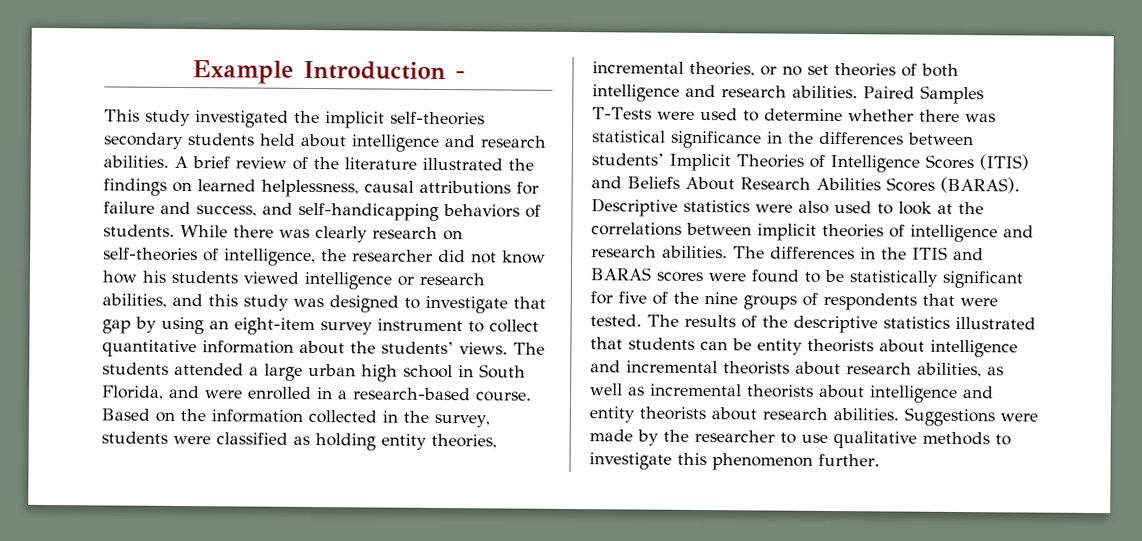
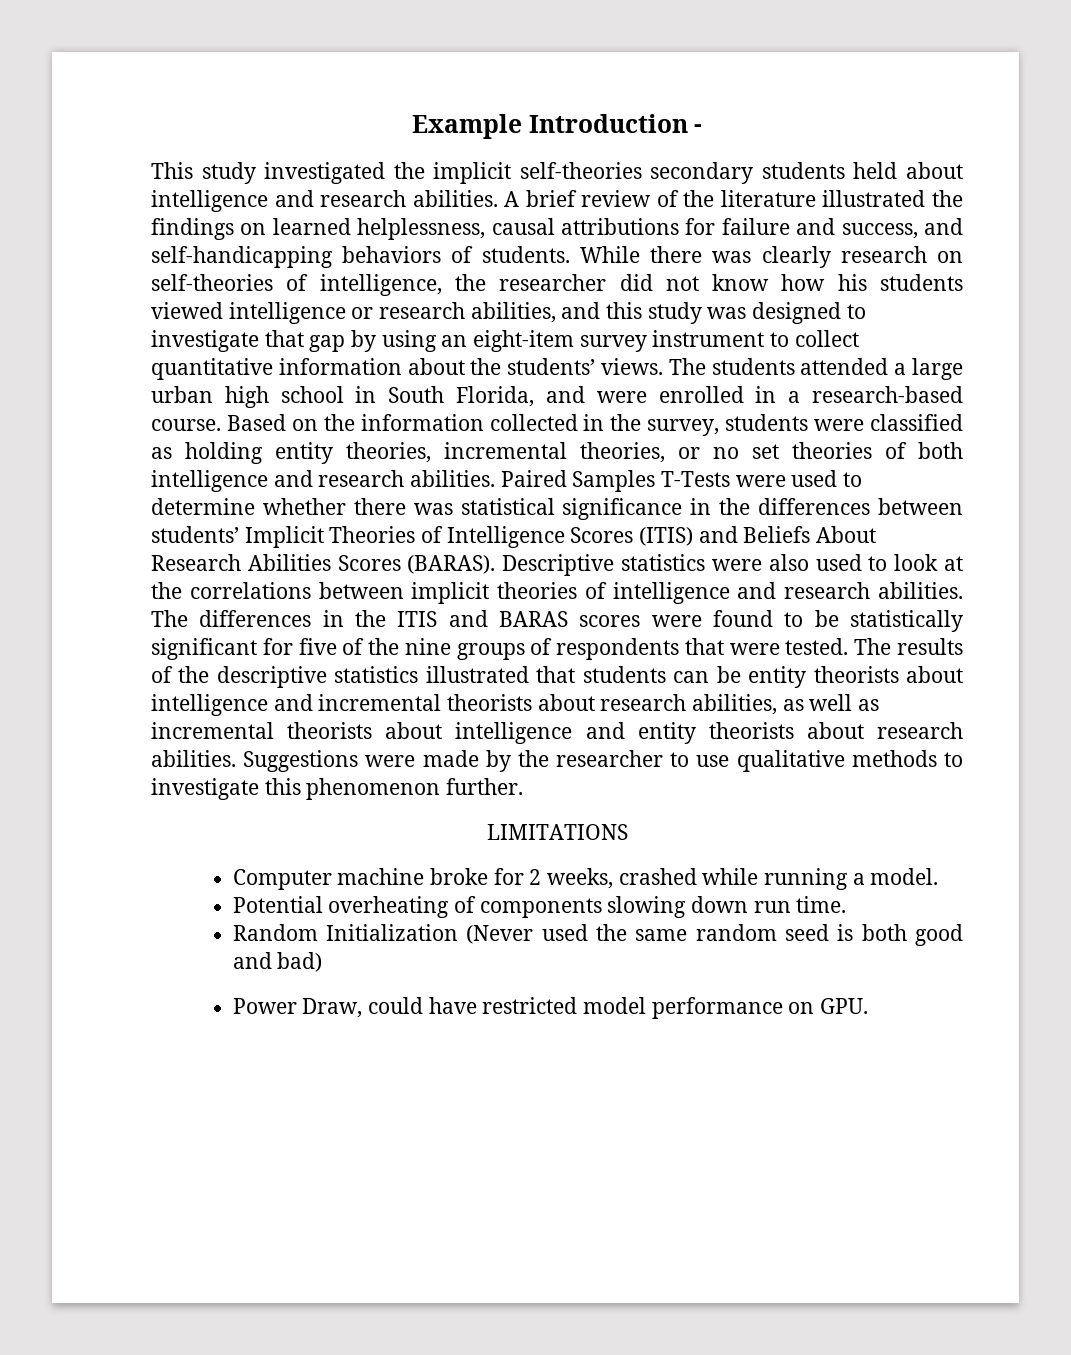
(880, 460) none -> [486,824,628,840] [232,868,939,890] [232,896,847,918] [232,924,963,946] [232,952,323,972] [232,997,869,1019] // LIMITATIONS // Computer machine broke for 2 weeks, crashed while running a model. // Potential overheating of components slowing down run time. // Random Initialization (Never used the same random seed is both good and bad) // Power Draw, could have restricted model performance on GPU.

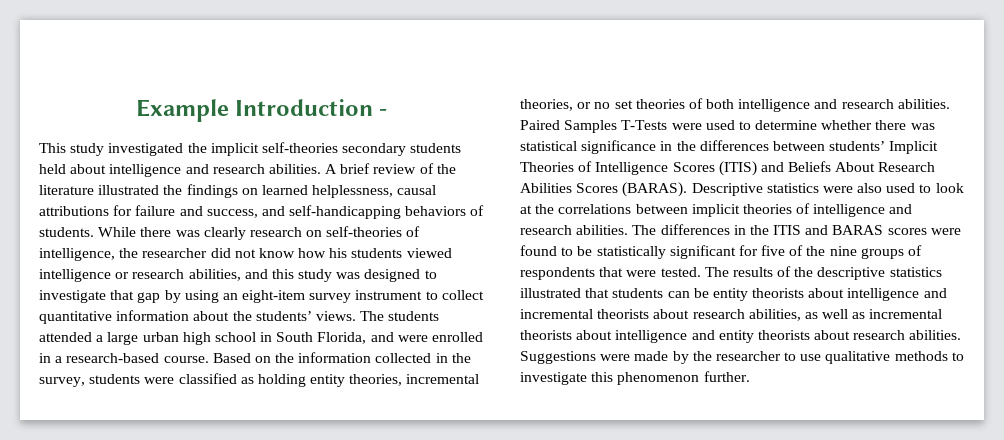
[486,824,628,840] [232,868,939,890] [232,896,847,918] [232,924,963,946] [232,952,323,972] [232,997,869,1019] // LIMITATIONS // Computer machine broke for 2 weeks, crashed while running a model. // Potential overheating of components slowing down run time. // Random Initialization (Never used the same random seed is both good and bad) // Power Draw, could have restricted model performance on GPU. -> (750, 376) none

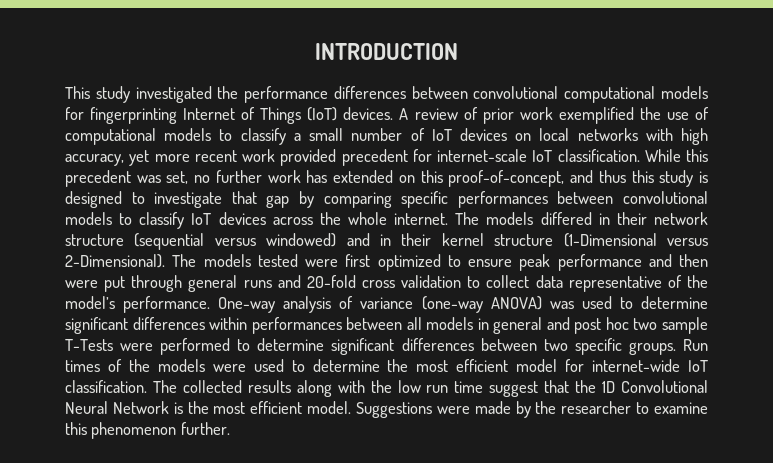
[135,99,388,122] Example Introduction - -> [315,43,458,60] INTRODUCTION
[210,142,462,156] [39,163,456,177] [39,184,437,198] [39,205,485,219] [39,226,421,240] [39,248,452,261] [39,269,268,282] implicit self-theories secondary students held about intelligence and research abilities. A brief review of the literature illustrated the findings on learned helplessness, causal attributions for failure and success, and self-handicapping behaviors of students. While there was clearly research on self-theories of intelligence, the researcher did not know how his students viewed intelligence or research abilities, and -> [244,86,708,103] [65,107,710,124] [65,128,708,145] [65,149,708,166] [65,170,626,187] performance differences between convolutional computational models for fingerprinting Internet of Things (IoT) devices. A review of prior work exemplified the use of computational models to classify a small number of IoT devices on local networks with high accuracy, yet more recent work provided precedent for internet-scale IoT classification. While this precedent was set, no further work has extended on this proof-of-concept, and thus
[336,272,361,279] was -> [698,171,708,183] is
[184,290,484,303] [39,310,440,324] [39,332,484,345] [39,352,471,363] [39,373,480,387] [520,98,950,112] [520,120,935,133] [520,140,939,154] [520,161,936,176] [520,182,964,197] [520,203,913,217] [520,224,961,235] [520,245,923,259] [520,266,942,280] [520,288,947,301] [520,309,943,321] [520,330,962,343] using an eight-item survey instrument to collect quantitative information about the students’ views. The students attended a large urban high school in South Florida, and were enrolled in a research-based course. Based on the information collected in the survey, students were classified as holding entity theories, incremental theories, or no set theories of both intelligence and research abilities. Paired Samples T-Tests were used to determine whether there was statistical significance in the differences between students’ Implicit Theories of Intelligence Scores (ITIS) and Beliefs About Research Abilities Scores (BARAS). Descriptive statistics were also used to look at the correlations between implicit theories of intelligence and research abilities. The differences in the ITIS and BARAS scores were found to be statistically significant for five of the nine groups of respondents that were tested. The results of the descriptive statistics illustrated that students can be entity theorists about intelligence and incremental theorists about research abilities, as well as incremental theorists about intelligence and entity theorists about research abilities. -> [323,191,709,208] [65,212,708,229] [65,233,708,250] [65,254,708,271] [65,275,708,292] [65,296,708,313] [65,317,709,334] [65,338,708,355] [65,359,709,372] [65,380,709,397] [65,401,352,414] comparing specific performances between convolutional models to classify IoT devices across the whole internet. The models differed in their network structure (sequential versus windowed) and in their kernel structure (1-Dimensional versus 2-Dimensional). The models tested were first optimized to ensure peak performance and then were put through general runs and 20-fold cross validation to collect data representative of the model’s performance. One-way analysis of variance (one-way ANOVA) was used to determine significant differences within performances between all models in general and post hoc two sample T-Tests were performed to determine significant differences between two specific groups. Run times of the models were used to determine the most efficient model for internet-wide IoT classification. The collected results along with the low run time suggest that the 1D Convolutional Neural Network is the most efficient model.
[800,351,964,364] [520,372,587,385] use qualitative methods to investigate -> [654,402,708,414] examine

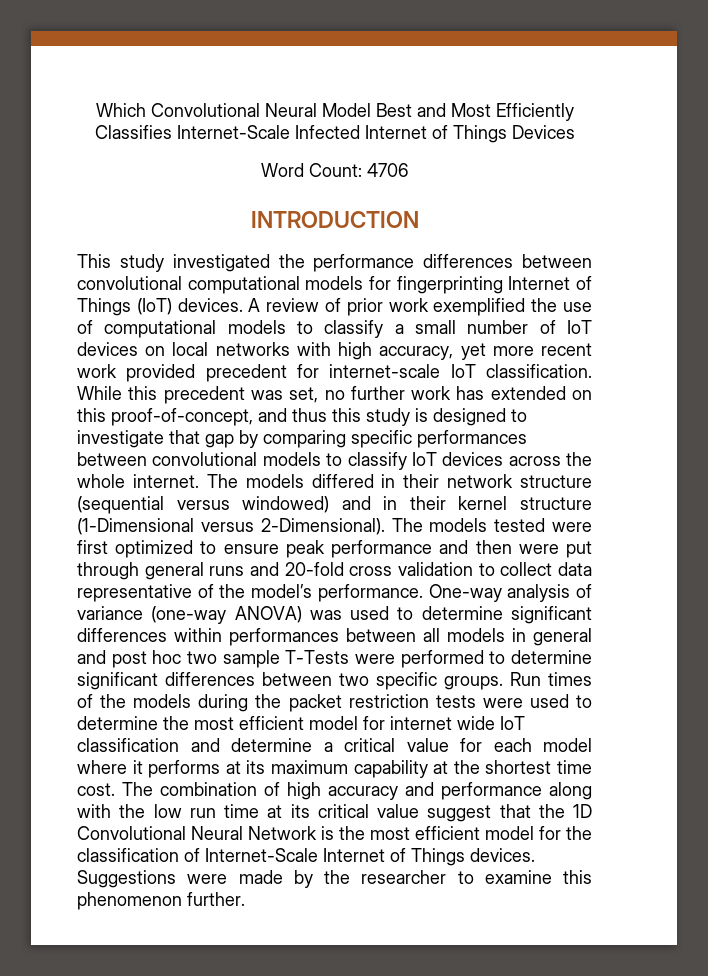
(315, 51) none -> [95,103,574,121] [94,125,575,143] [260,163,409,177] Which Convolutional Neural Model Best and Most Efficiently Classifies Internet-Scale Infected Internet of Things Devices // Word Count: 4706 //
(205, 365) none -> [198,694,476,712] during the packet restriction tests
[592,359,709,372] [65,380,291,393] internet-wide IoT classification. The collected results -> [390,716,525,730] [77,738,592,752] [77,760,593,778] [77,782,542,800] internet wide IoT classification and determine a critical value for each model where it performs at its maximum capability at the shortest time cost. The combination of high accuracy and performance
(484, 387) none -> [267,804,419,818] at its critical value
[307,401,352,414] model. -> [485,826,592,840] [77,848,535,866] model for the classification of Internet-Scale Internet of Things devices.

